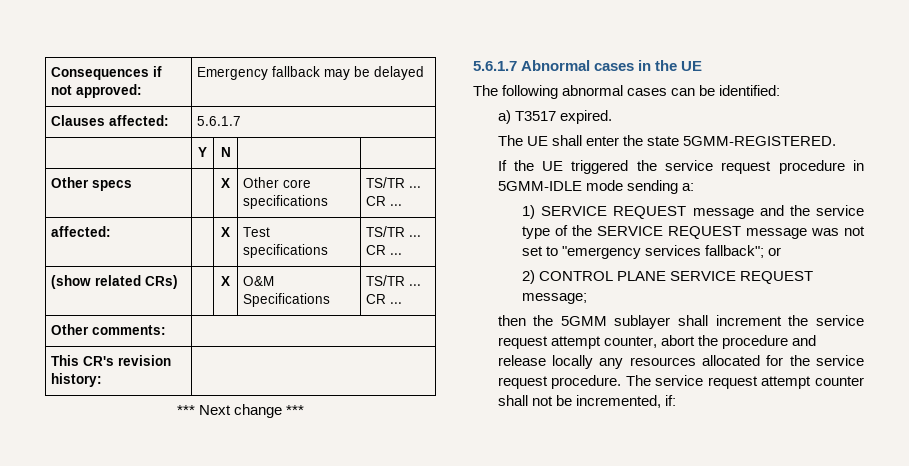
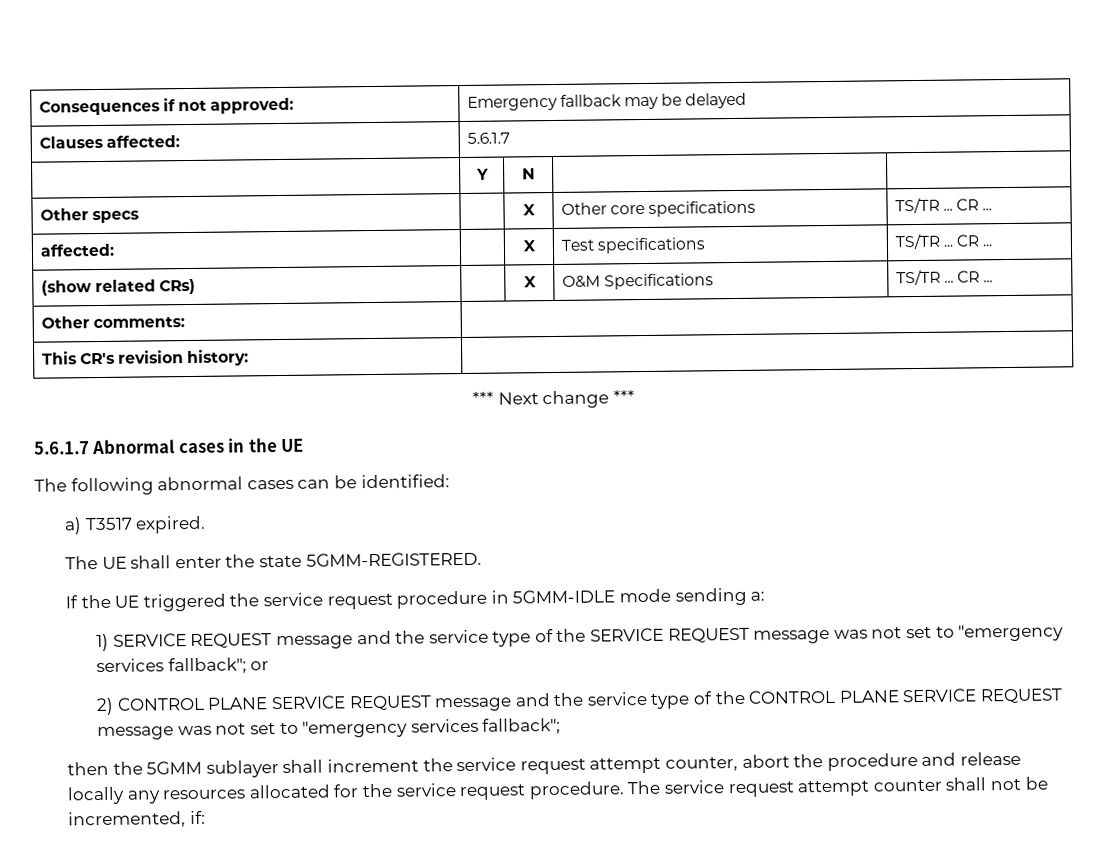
[522,293,588,304] message; -> [434,688,1064,712] [97,717,562,741] message and the service type of the CONTROL PLANE SERVICE REQUEST message was not set to "emergency services fallback";

